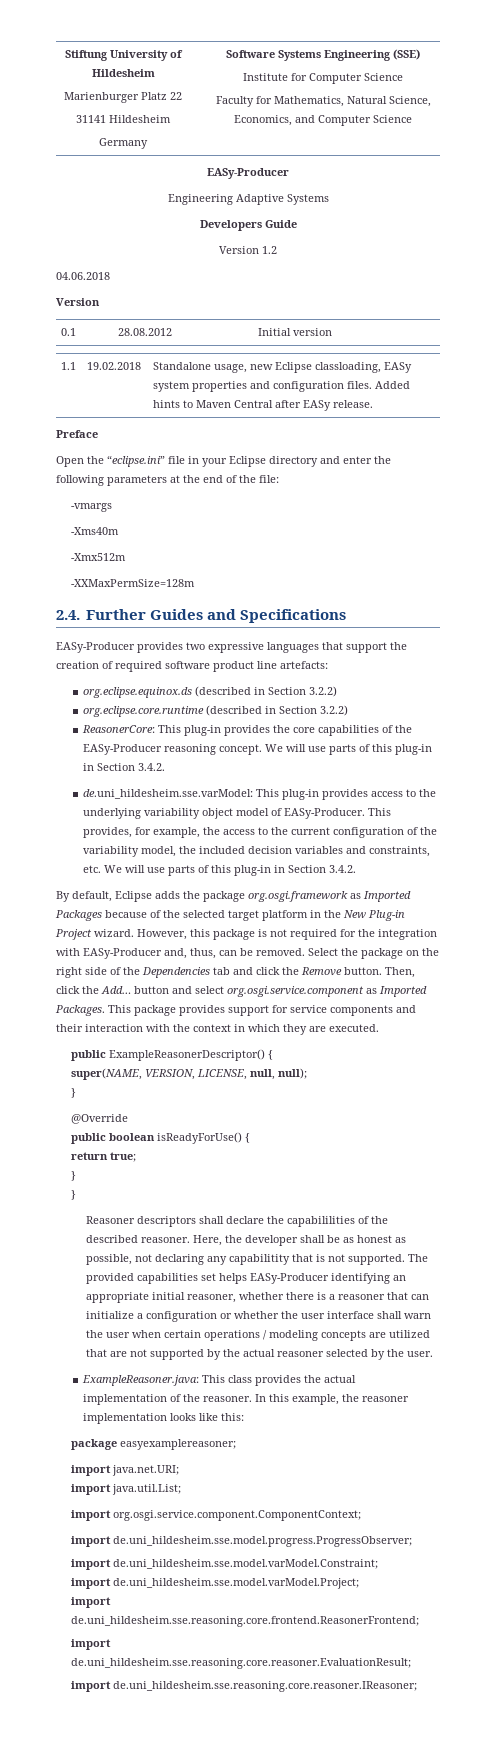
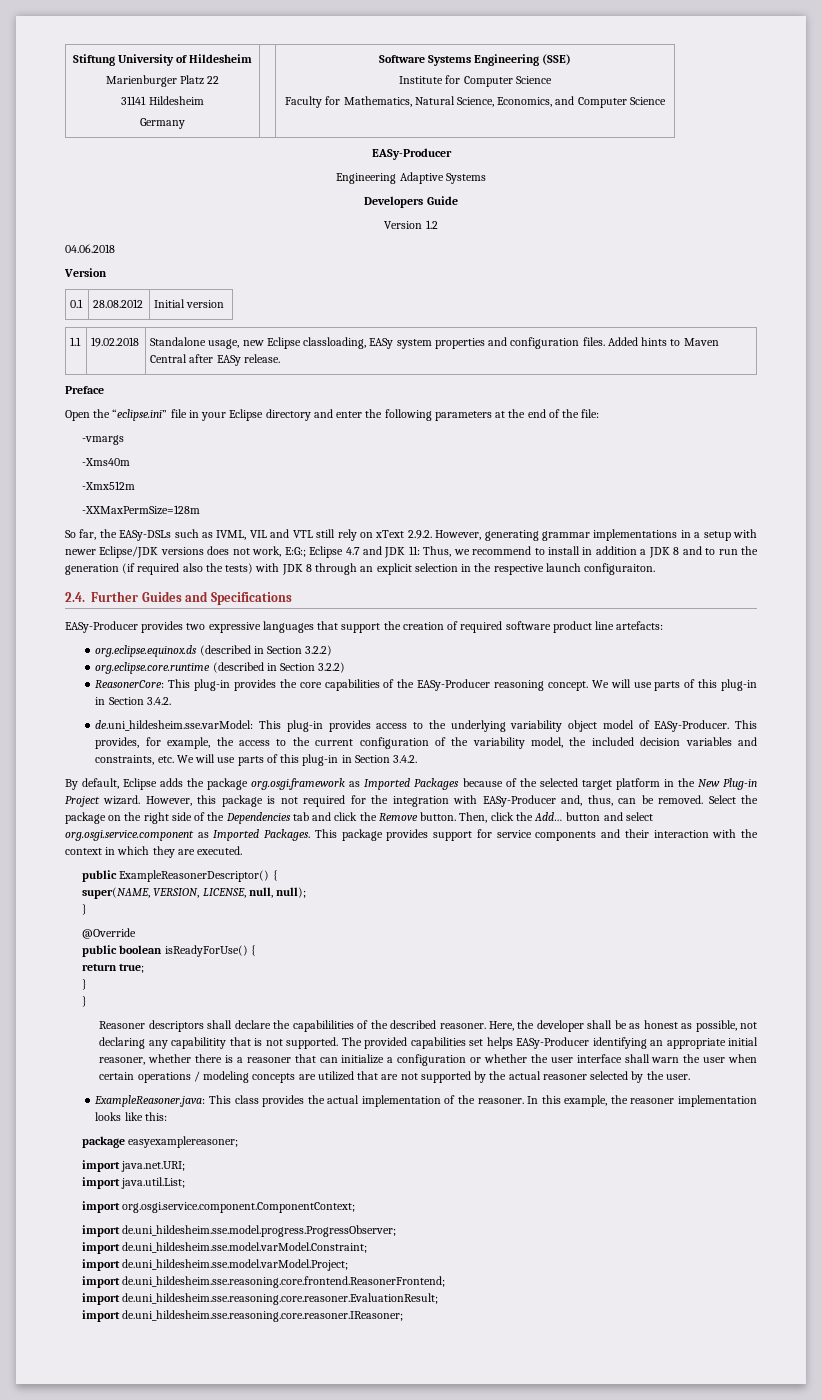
(195, 583) none -> [65,529,757,541] [65,546,759,558] [65,563,656,575] // So far, the EASy-DSLs such as IVML, VIL and VTL still rely on xText 2.9.2. However, generating grammar implementations in a setup with newer Eclipse/JDK versions does not work, E:G:; Eclipse 4.7 and JDK 11: Thus, we recommend to install in addition a JDK 8 and to run the generation (if required also the tests) with JDK 8 through an explicit selection in the respective launch configuraiton.

